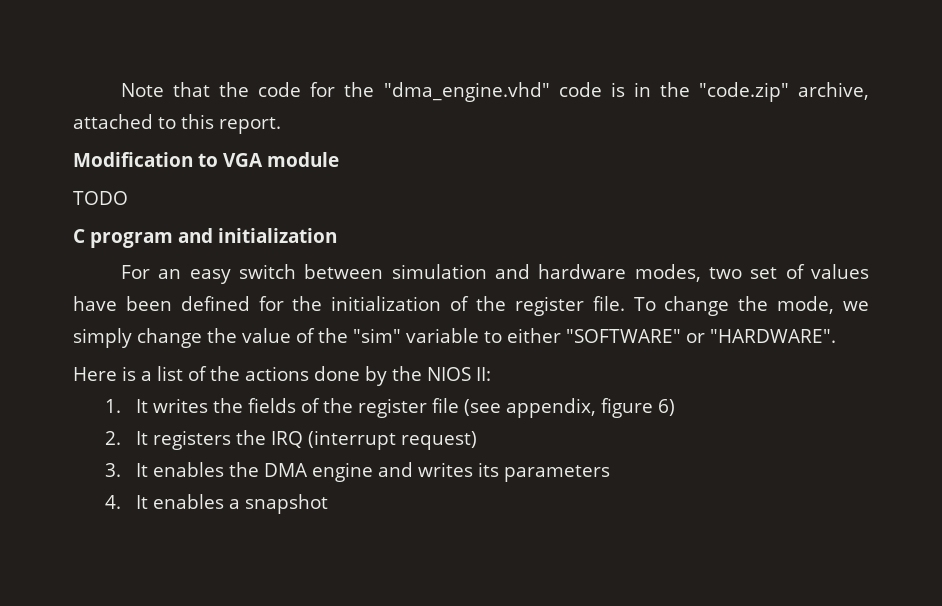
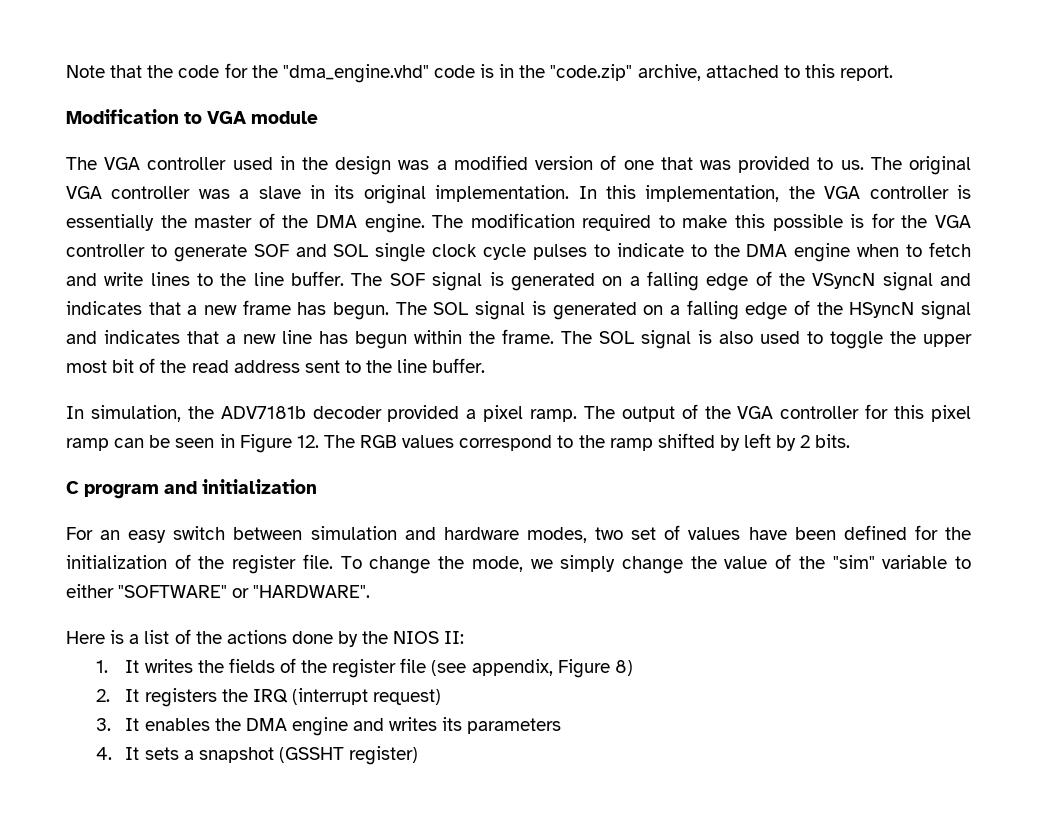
[73,191,128,205] TODO -> [66,155,972,175] [66,185,971,204] [66,213,972,233] [66,242,972,262] [66,271,972,291] [66,300,972,320] [66,329,972,349] [66,358,486,373] [66,404,971,422] [66,433,851,453] The VGA controller used in the design was a modified version of one that was provided to us. The original VGA controller was a slave in its original implementation. In this implementation, the VGA controller is essentially the master of the DMA engine. The modification required to make this possible is for the VGA controller to generate SOF and SOL single clock cycle pulses to indicate to the DMA engine when to fetch and write lines to the line buffer. The SOF signal is generated on a falling edge of the VSyncN signal and indicates that a new frame has begun. The SOL signal is generated on a falling edge of the HSyncN signal and indicates that a new line has begun within the frame. The SOL signal is also used to toggle the upper most bit of the read address sent to the line buffer. // In simulation, the ADV7181b decoder provided a pixel ramp. The output of the VGA controller for this pixel ramp can be seen in Figure 12. The RGB values correspond to the ramp shifted by left by 2 bits.
[601,398,676,418] figure 6) -> [557,659,633,678] Figure 8)
[153,494,225,509] enables -> [144,747,179,760] sets
(329, 504) none -> [278,746,419,765] (GSSHT register)

